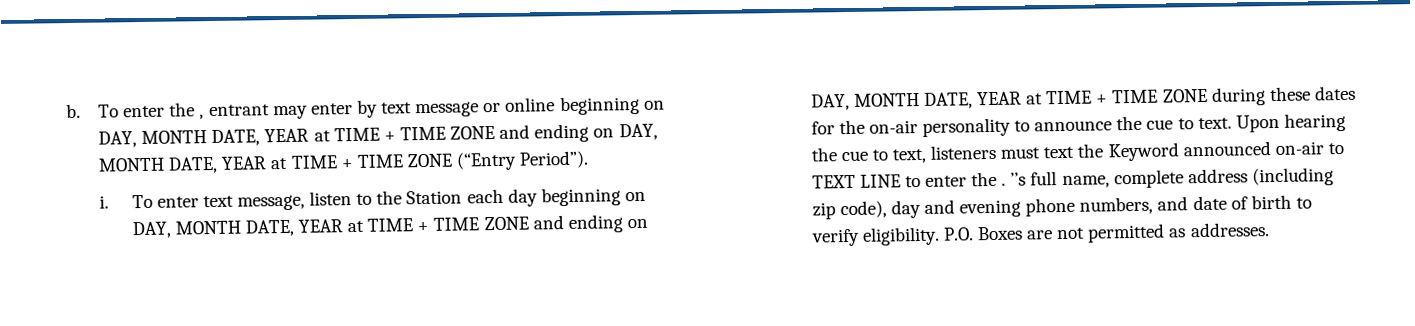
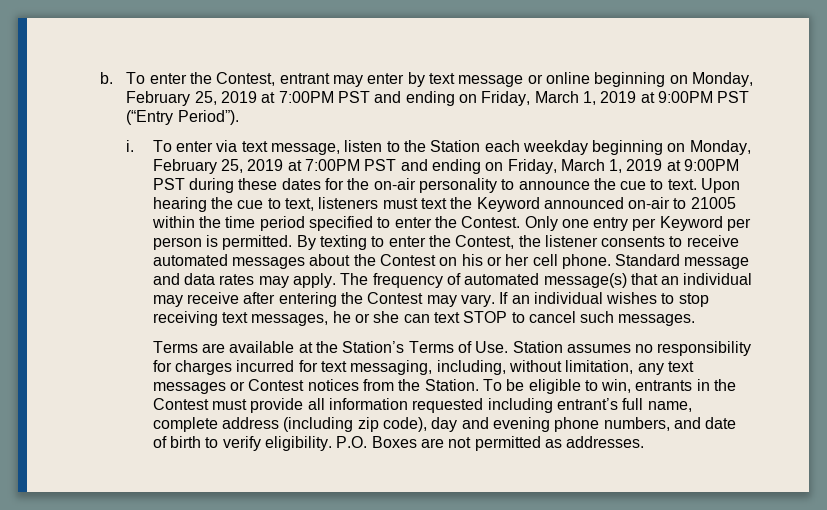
[199,114,205,120] , -> [216,72,276,86] Contest,
[98,123,658,148] [98,153,453,174] DAY, MONTH DATE, YEAR at TIME + TIME ZONE and ending on DAY, MONTH DATE, YEAR at TIME + TIME ZONE -> [691,72,753,87] [126,91,750,106] Monday, February 25, 2019 at 7:00PM PST and ending on Friday, March 1, 2019 at 9:00PM PST
(199, 202) none -> [216,140,238,152] via
[507,187,646,207] [131,214,648,239] [810,88,1208,111] day beginning on DAY, MONTH DATE, YEAR at TIME + TIME ZONE and ending on DAY, MONTH DATE, YEAR at TIME + TIME ZONE -> [522,140,751,155] [152,159,740,174] [152,178,185,190] weekday beginning on Monday, February 25, 2019 at 7:00PM PST and ending on Friday, March 1, 2019 at 9:00PM PST
[811,171,1027,189] TEXT LINE to enter the . ’’s -> [690,197,736,209] [151,216,752,231] [152,235,739,250] [152,254,750,269] [152,273,753,288] [152,292,709,307] [152,311,696,326] [152,341,752,356] [152,360,694,375] [152,379,737,394] [152,398,618,413] 21005 within the time period specified to enter the Contest. Only one entry per Keyword per person is permitted. By texting to enter the Contest, the listener consents to receive automated messages about the Contest on his or her cell phone. Standard message and data rates may apply. The frequency of automated message(s) that an individual may receive after entering the Contest may vary. If an individual wishes to stop receiving text messages, he or she can text STOP to cancel such messages. // Terms are available at the Station’s Terms of Use. Station assumes no responsibility for charges incurred for text messaging, including, without limitation, any text messages or Contest notices from the Station. To be eligible to win, entrants in the Contest must provide all information requested including entrant’s

